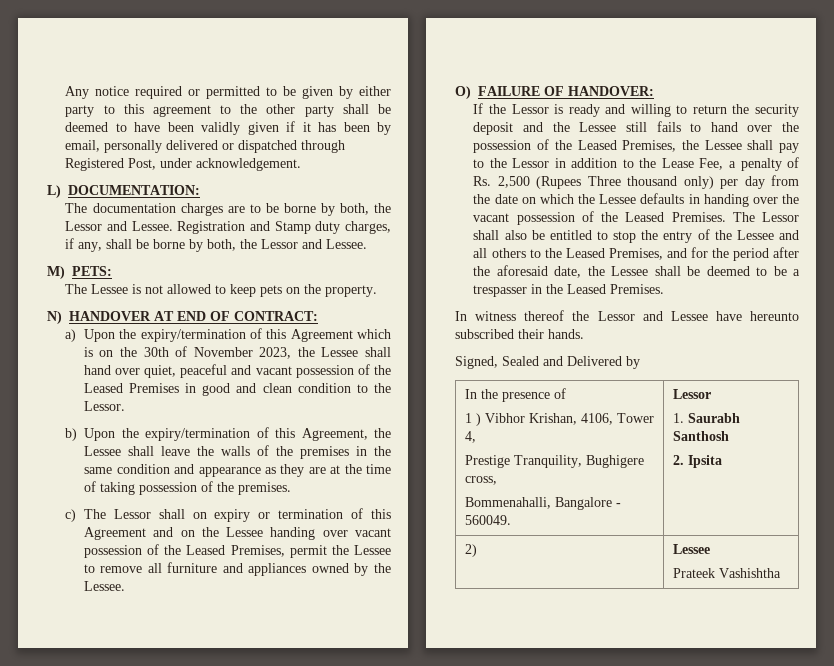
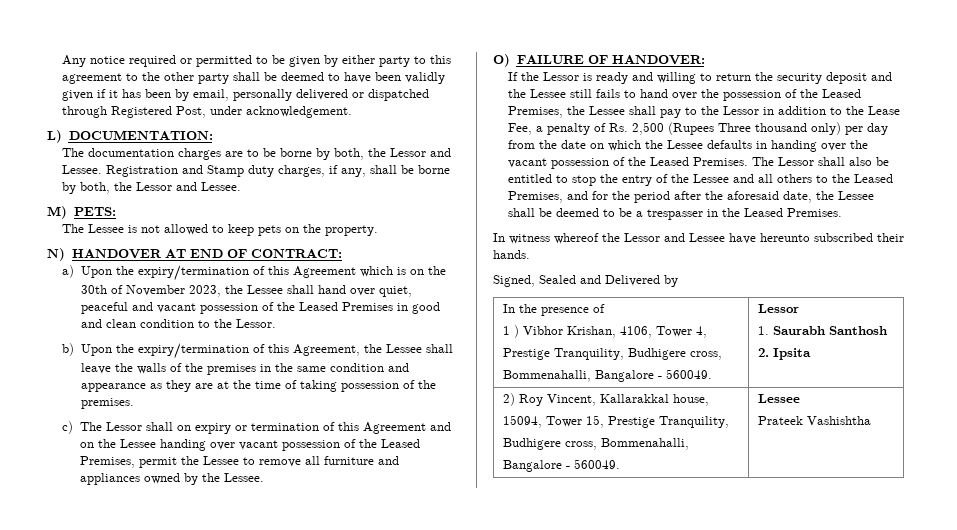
[524,310,565,321] thereof -> [554,233,599,244] whereof
[585,455,644,468] Bughigere -> [628,348,687,360] Budhigere
(477, 550) none -> [519,394,710,406] [503,415,730,428] [503,438,690,450] [503,459,621,472] Roy Vincent, Kallarakkal house, // 15094, Tower 15, Prestige Tranquility, // Budhigere cross, Bommenahalli, // Bangalore - 560049.

